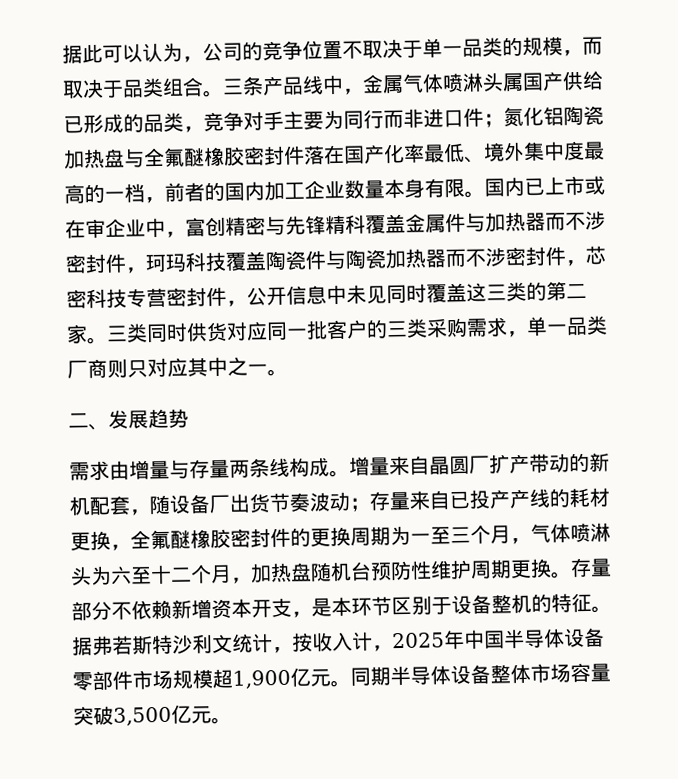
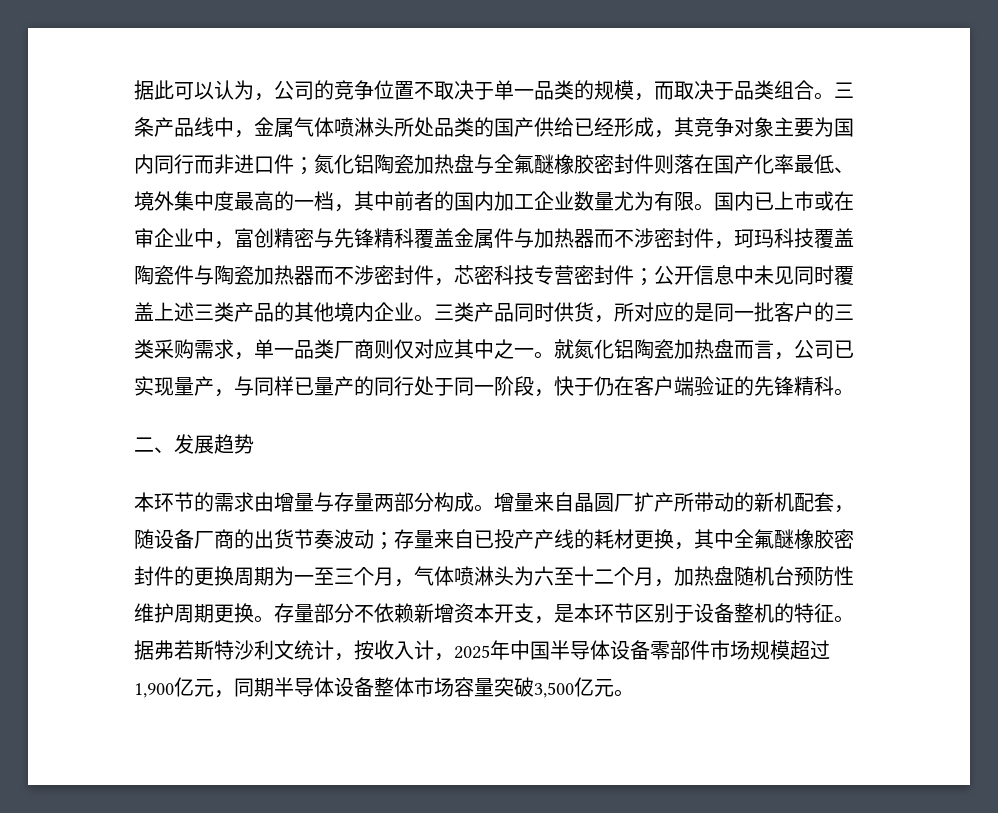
[502,70,604,92] [63,109,344,134] 属国产供给已形成的品类，竞争对手主要为 -> [394,117,854,138] [134,154,154,174] 所处品类的国产供给已经形成，其竞争对象主要为国内
(305, 155) none -> [654,154,674,174] 则
(165, 200) none -> [354,191,394,211] 其中
[384,178,425,199] 本身 -> [614,191,654,211] 尤为
[226,300,247,307] ， -> [634,268,654,286] ；
[466,281,587,302] [66,321,268,345] 这三类的第二家。三类同时供货对应 -> [154,302,714,323] 上述三类产品的其他境内企业。三类产品同时供货，所对应的是
[127,359,148,378] 只 -> [394,339,414,359] 仅
(288, 372) none -> [554,339,854,360] [134,376,854,397] 就氮化铝陶瓷加热盘而言，公司已实现量产，与同样已量产的同行处于同一阶段，快于仍在客户端验证的先锋精科。
(189, 418) none -> [134,492,214,512] 本环节的
[249,457,290,478] 条线 -> [394,492,434,512] 部分
(530, 463) none -> [674,492,694,512] 所
(231, 504) none -> [214,529,254,549] 商的
(131, 547) none -> [694,529,734,549] 其中
(233, 678) none -> [810,640,830,660] 过
[330,679,351,688] 。 -> [214,690,234,698] ，

